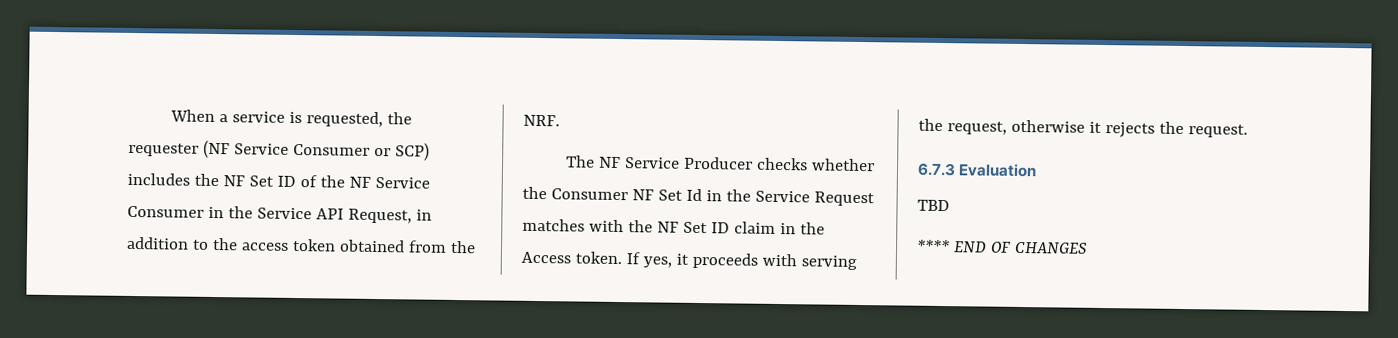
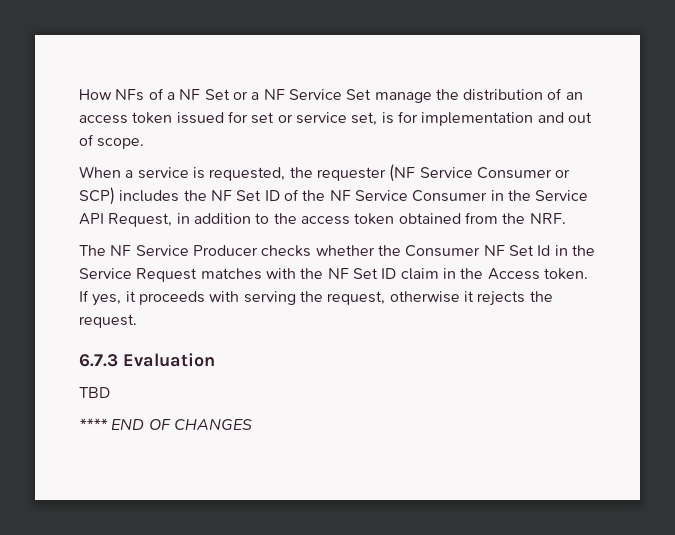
(170, 116) none -> [79,88,583,103] [79,111,592,126] [79,134,145,149] How NFs of a NF Set or a NF Service Set manage the distribution of an access token issued for set or service set, is for implementation and out of scope. //

